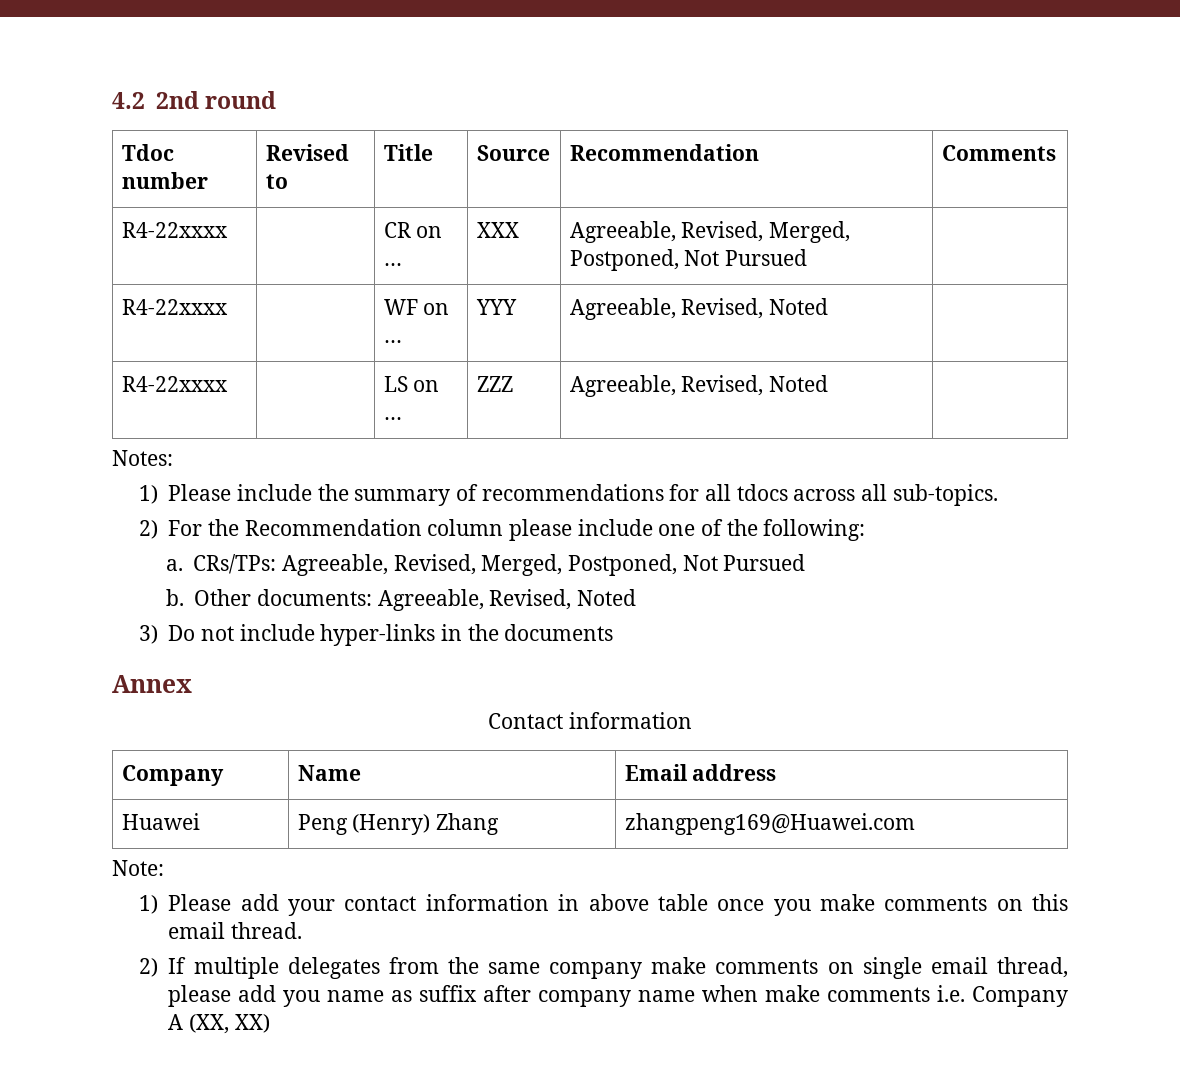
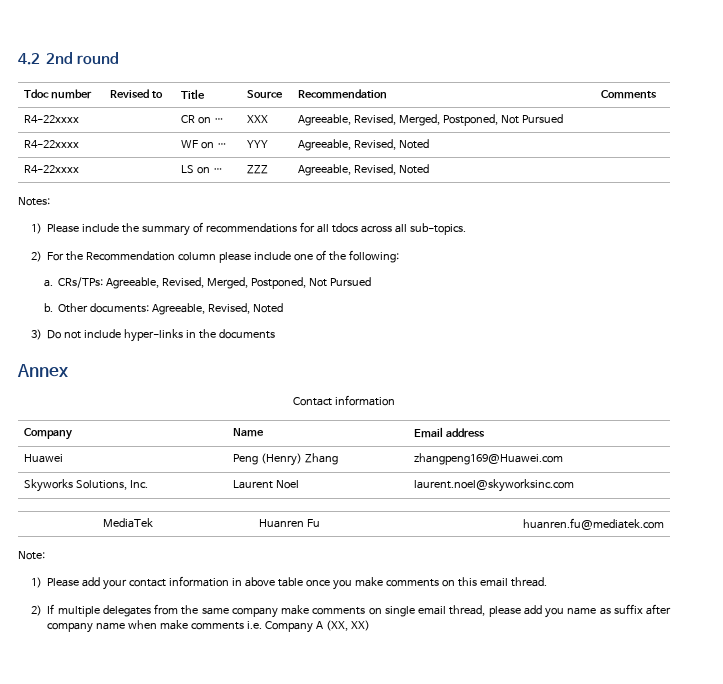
(915, 824) none -> [24,479,149,492] [233,480,300,489] [414,479,575,492] [102,518,153,528] [258,519,320,528] [522,518,664,530] // Skyworks Solutions, Inc. | Laurent Noel | laurent.noel@skyworksinc.com // MediaTek | Huanren Fu | huanren.fu@mediatek.com

